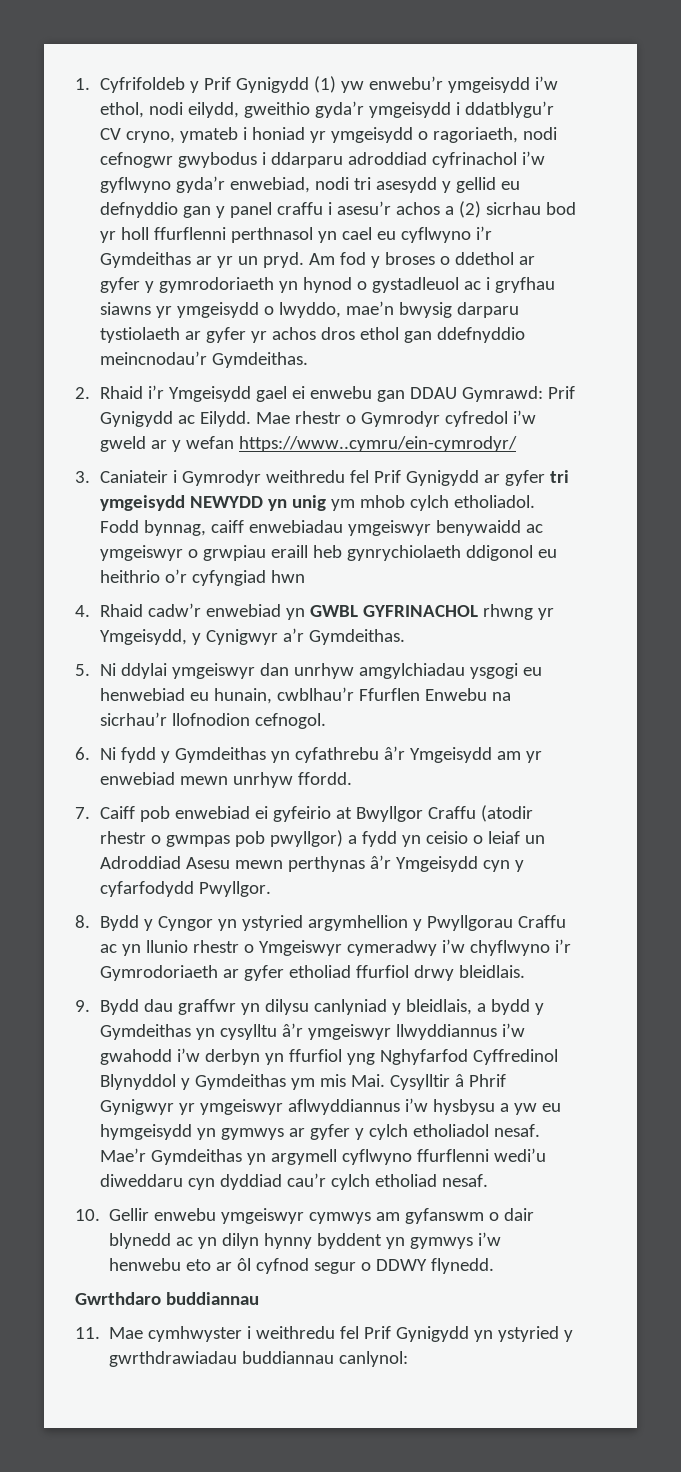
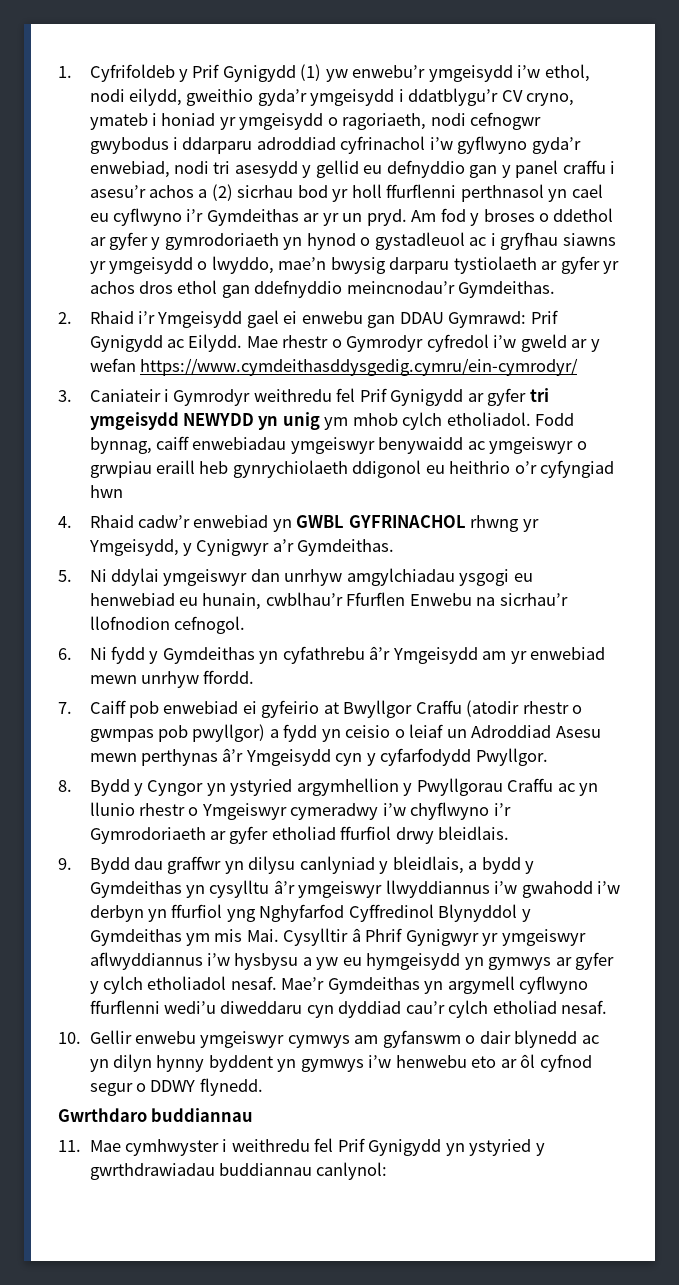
[239,436,518,452] https://www..cymru/ein-cymrodyr/ -> [139,358,578,376] https://www.cymdeithasddysgedig.cymru/ein-cymrodyr/

